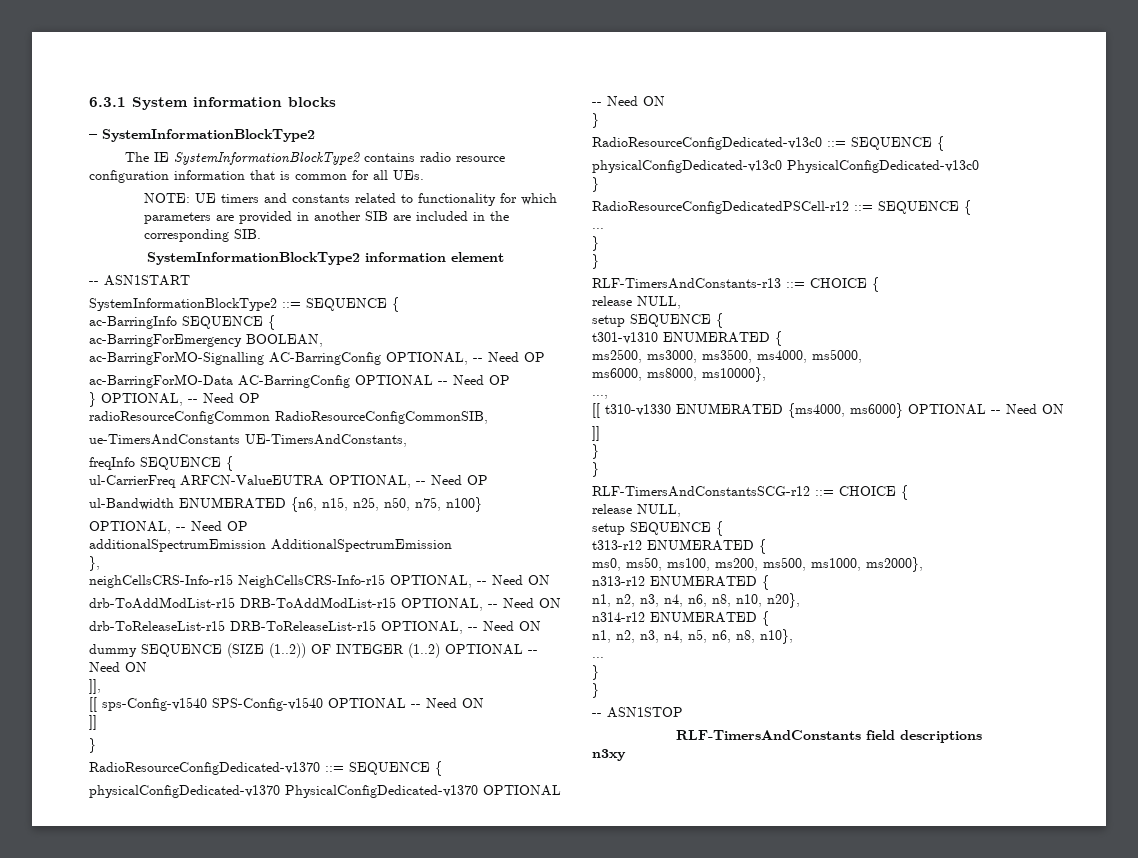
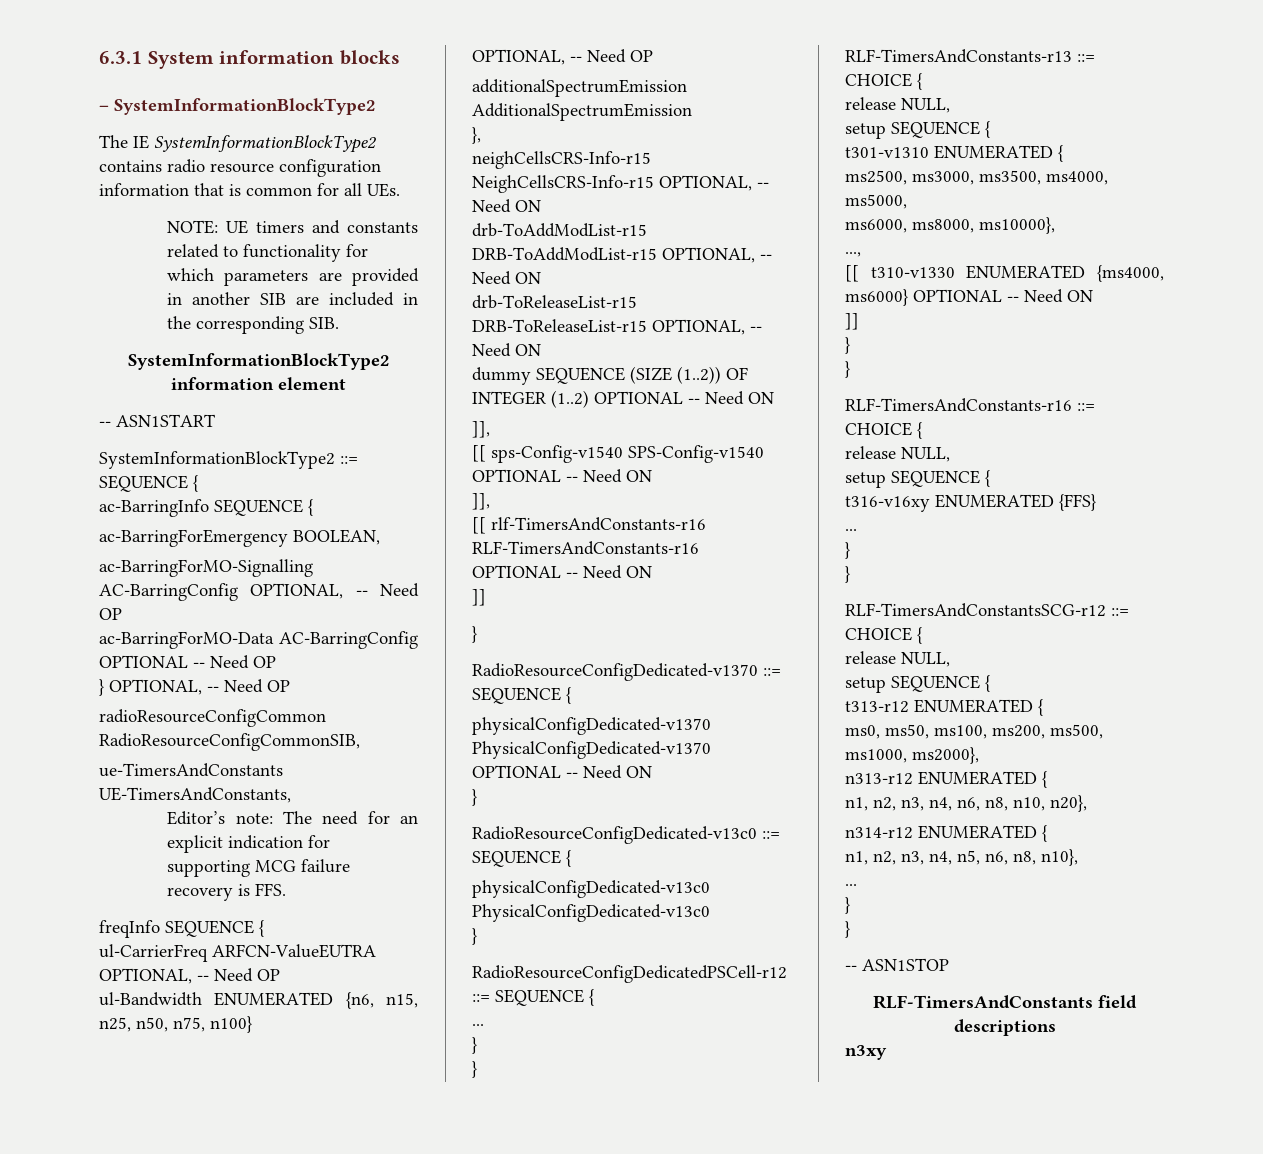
(407, 440) none -> [167,811,418,825] [167,835,331,853] [167,859,351,877] [167,883,287,901] // Editor’s note: The need for an explicit indication for supporting MCG failure recovery is FFS.
(484, 703) none -> [472,493,490,510] [472,517,706,534] [472,541,699,555] [472,565,652,579] // ]], // [[ rlf-TimersAndConstants-r16 RLF-TimersAndConstants-r16 OPTIONAL -- Need ON
(599, 469) none -> [845,398,1095,412] [845,422,922,439] [845,446,950,462] [845,470,990,488] [845,494,1096,512] [845,529,857,531] [845,542,850,559] [845,566,850,583] // RLF-TimersAndConstants-r16 ::= CHOICE { // release NULL, // setup SEQUENCE { // t316-v16xy ENUMERATED {FFS} // ... // } // }

